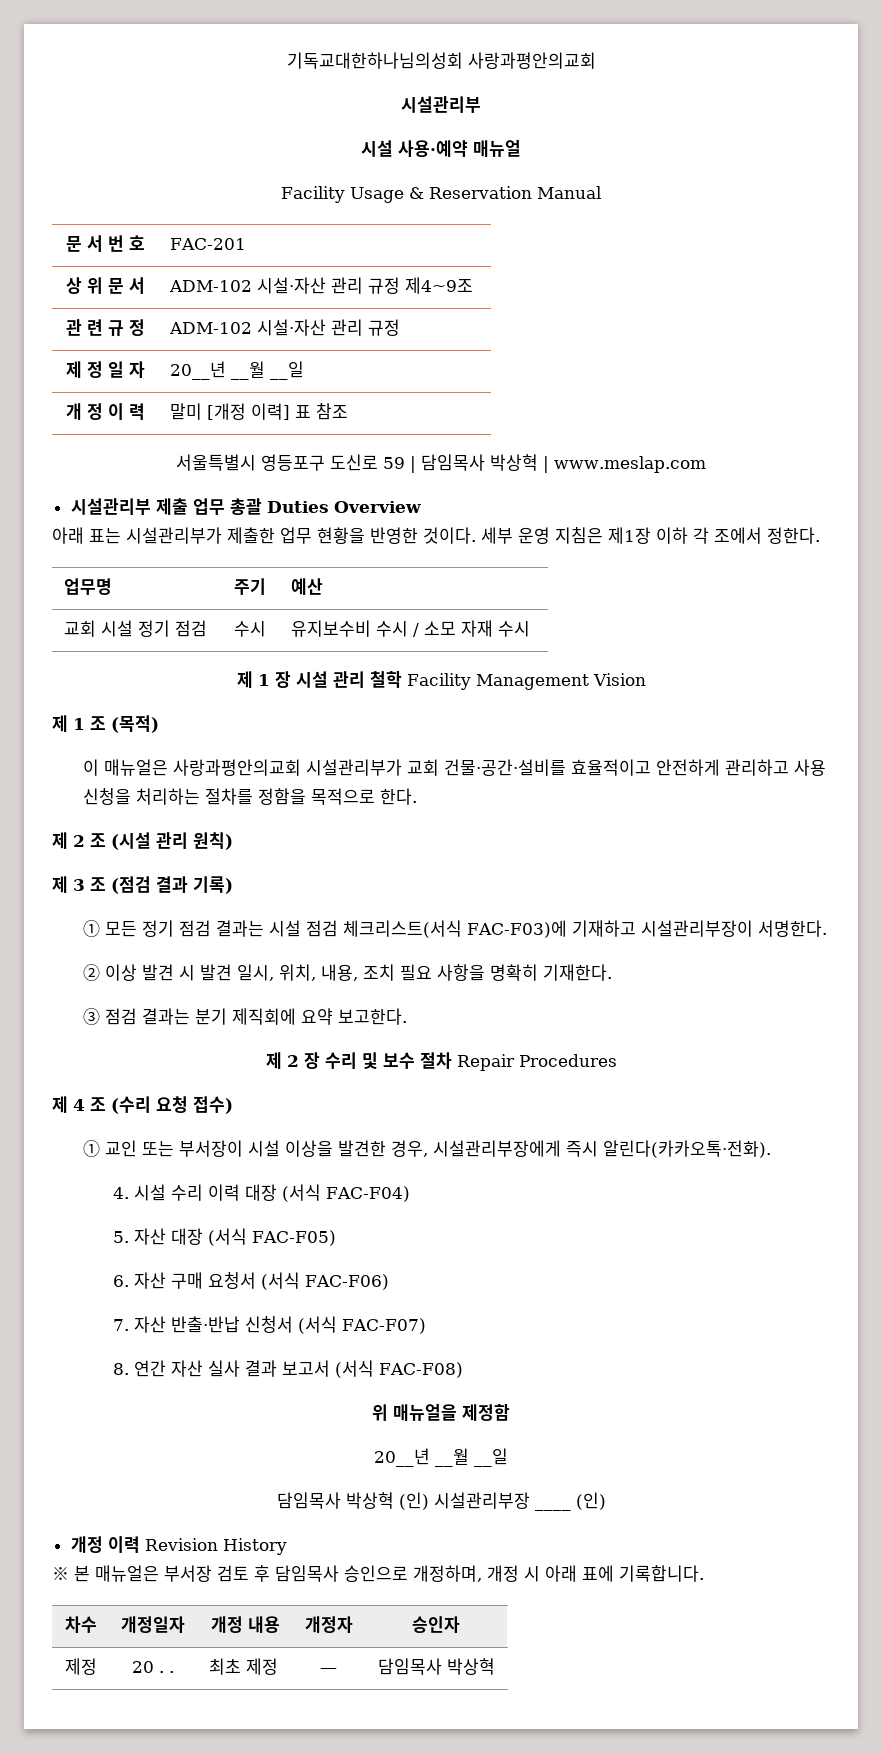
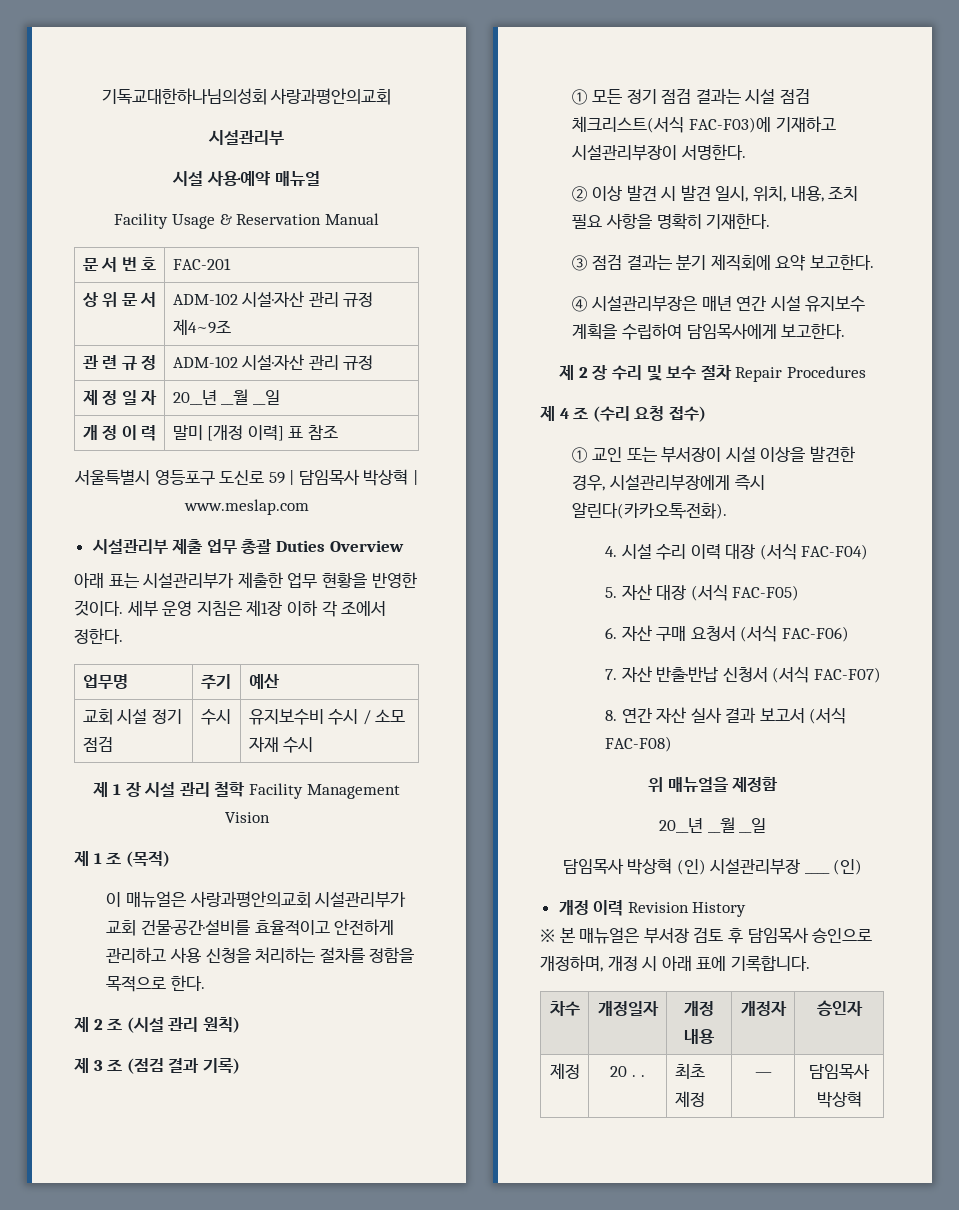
(407, 1016) none -> [572,296,866,312] [572,323,846,340] // ④ 시설관리부장은 매년 연간 시설 유지보수 계획을 수립하여 담임목사에게 보고한다.

